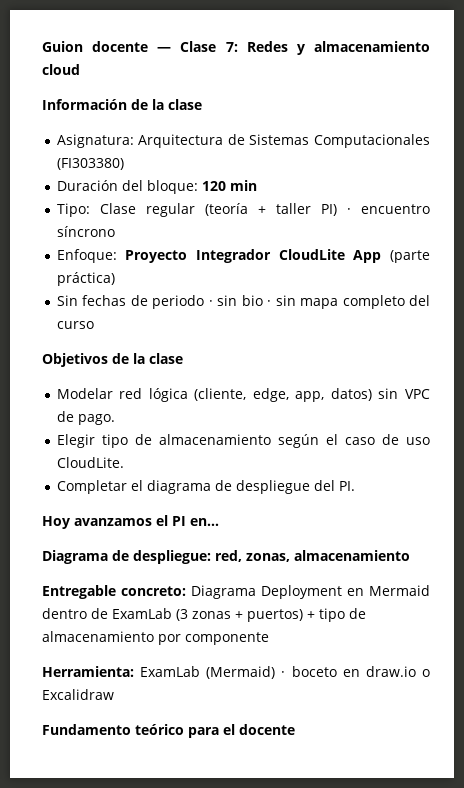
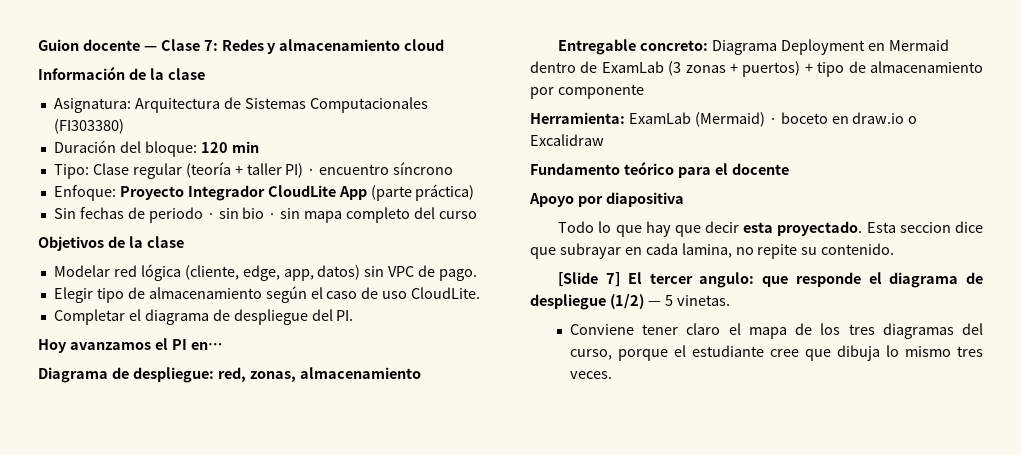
(295, 729) none -> [529,192,684,207] [558,221,983,237] [530,243,895,259] [558,272,983,288] [530,294,730,310] [569,323,983,339] [569,345,983,361] [569,371,612,379] // Apoyo por diapositiva // Todo lo que hay que decir esta proyectado. Esta seccion dice que subrayar en cada lamina, no repite su contenido. // [Slide 7] El tercer angulo: que responde el diagrama de despliegue (1/2) — 5 vinetas. // Conviene tener claro el mapa de los tres diagramas del curso, porque el estudiante cree que dibuja lo mismo tres veces.

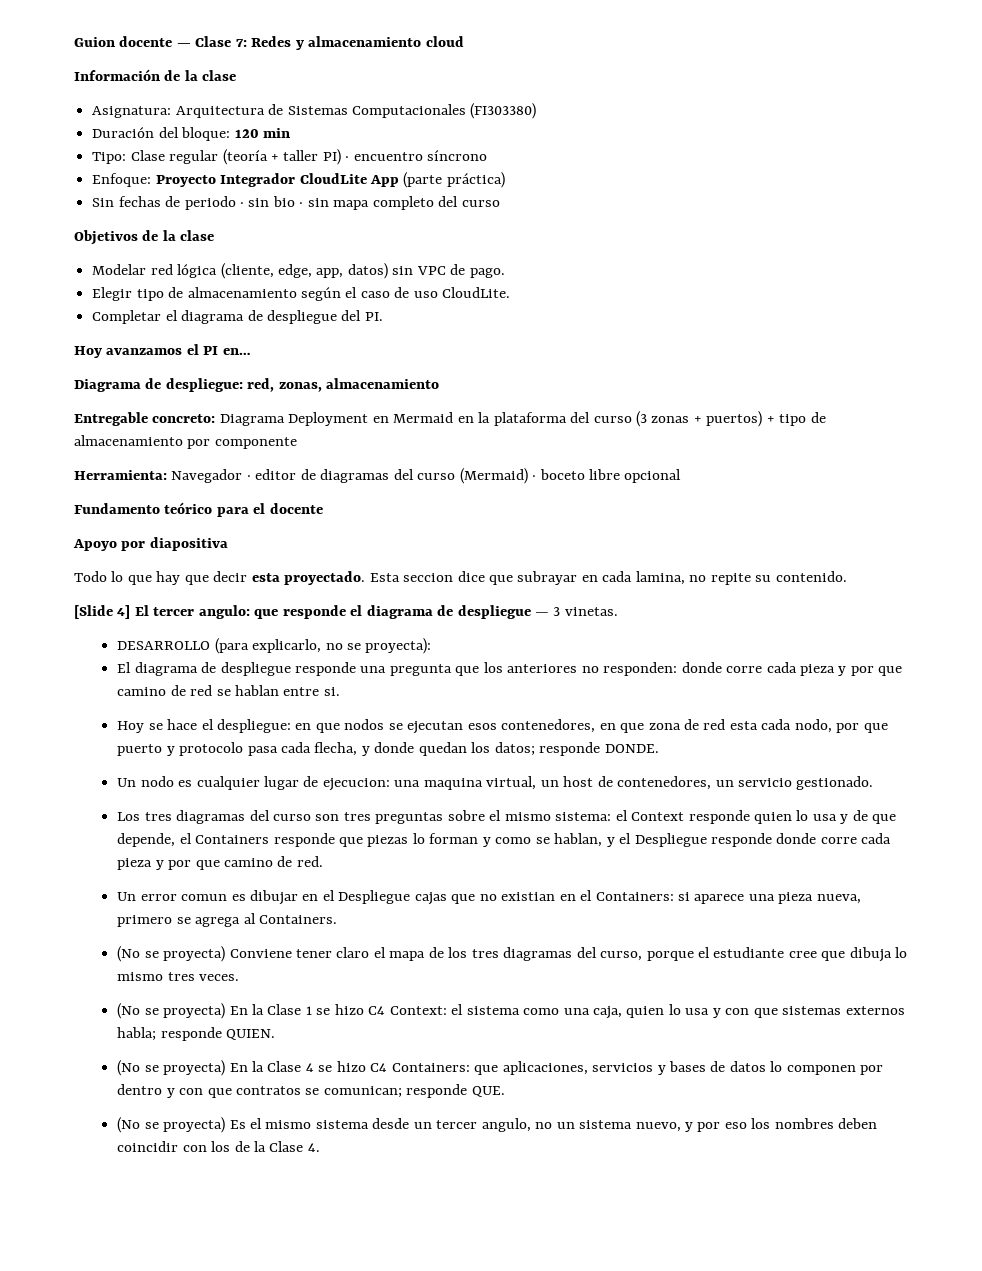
[530,61,664,73] dentro de ExamLab -> [457,412,632,426] en la plataforma del curso
[628,112,918,127] [530,134,604,146] ExamLab (Mermaid) · boceto en draw.io o Excalidraw -> [171,468,682,484] Navegador · editor de diagramas del curso (Mermaid) · boceto libre opcional
[606,272,621,287] 7] -> [117,605,131,619] 4]
[609,294,730,309] (1/2) — 5 vinetas. // -> [535,607,618,616] [117,638,432,654] [117,662,903,676] [117,685,340,696] [117,719,888,734] [117,742,659,756] [117,776,874,791] [117,810,897,824] [117,833,892,847] [117,856,323,870] [117,890,861,905] [117,913,338,927] [117,946,226,962] — 3 vinetas. // DESARROLLO (para explicarlo, no se proyecta): // El diagrama de despliegue responde una pregunta que los anteriores no responden: donde corre cada pieza y por que camino de red se hablan entre si. // Hoy se hace el despliegue: en que nodos se ejecutan esos contenedores, en que zona de red esta cada nodo, por que puerto y protocolo pasa cada flecha, y donde quedan los datos; responde DONDE. // Un nodo es cualquier lugar de ejecucion: una maquina virtual, un host de contenedores, un servicio gestionado. // Los tres diagramas del curso son tres preguntas sobre el mismo sistema: el Context responde quien lo usa y de que depende, el Containers responde que piezas lo forman y como se hablan, y el Despliegue responde donde corre cada pieza y por que camino de red. // Un error comun es dibujar en el Despliegue cajas que no existian en el Containers: si aparece una pieza nueva, primero se agrega al Containers. // (No se proyecta)
(612, 375) none -> [117,1003,905,1019] [117,1027,276,1041] [117,1060,884,1076] [117,1084,505,1098] [117,1117,878,1133] [117,1141,320,1152] // (No se proyecta) En la Clase 1 se hizo C4 Context: el sistema como una caja, quien lo usa y con que sistemas externos habla; responde QUIEN. // (No se proyecta) En la Clase 4 se hizo C4 Containers: que aplicaciones, servicios y bases de datos lo componen por dentro y con que contratos se comunican; responde QUE. // (No se proyecta) Es el mismo sistema desde un tercer angulo, no un sistema nuevo, y por eso los nombres deben coincidir con los de la Clase 4.

